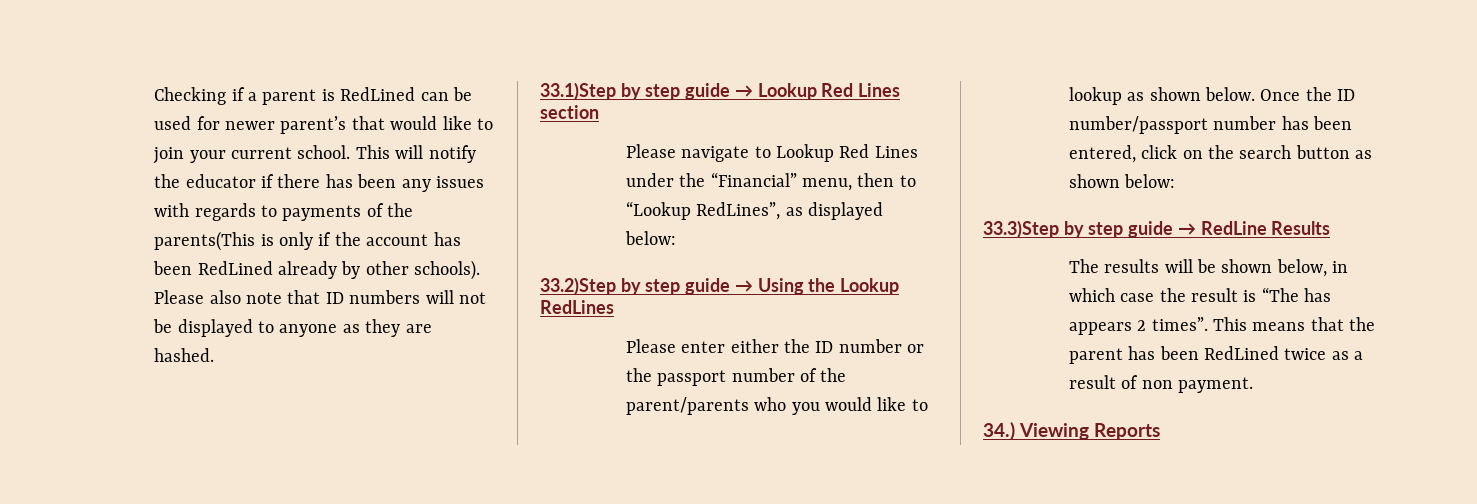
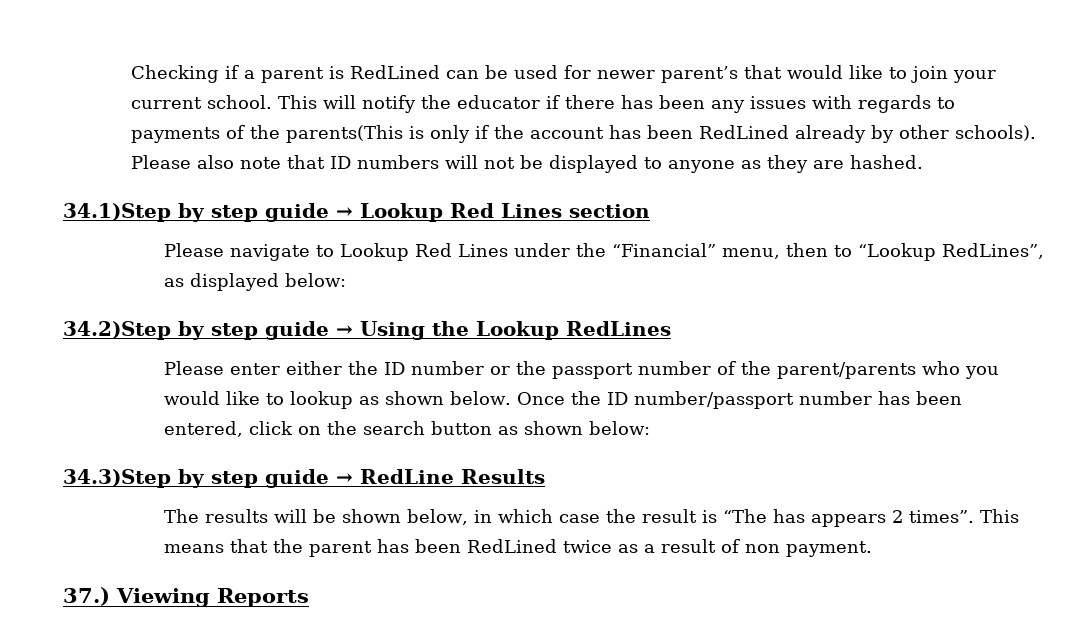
[540,82,616,100] 33.1)Step -> [63,203,171,222] 34.1)Step
[540,277,616,295] 33.2)Step -> [63,321,171,340] 34.2)Step
[983,220,1059,238] 33.3)Step -> [63,469,171,488] 34.3)Step
[983,422,1015,440] 34.) -> [63,587,110,606] 37.)

